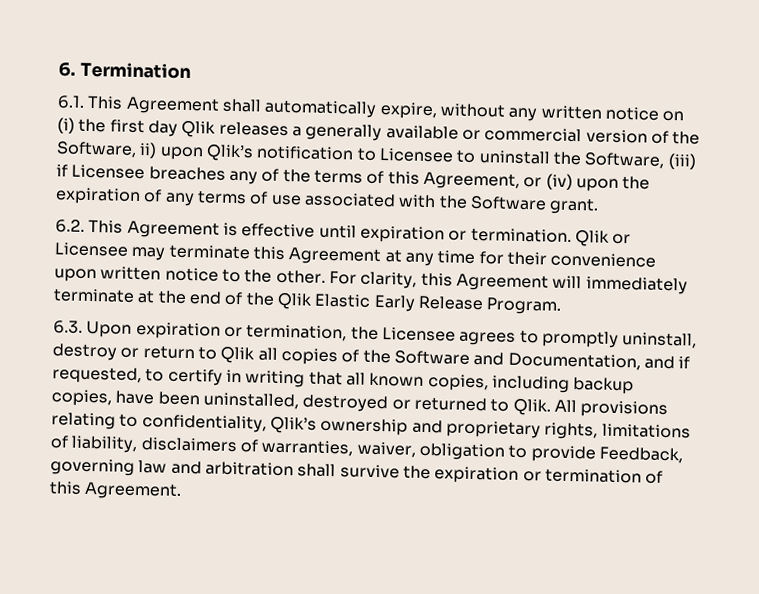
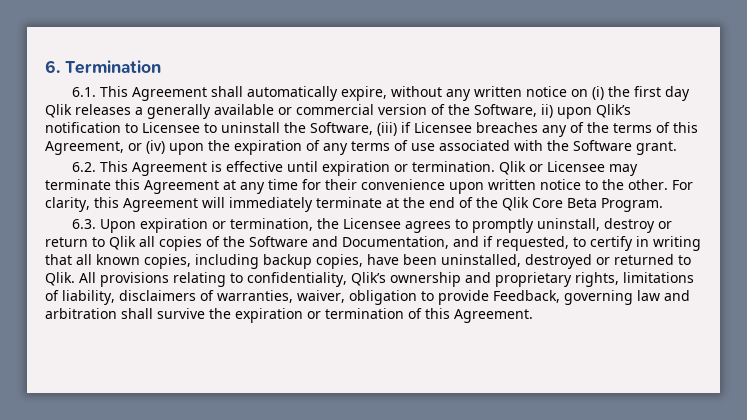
[314,293,484,312] Elastic Early Release -> [532,198,597,208] Core Beta

